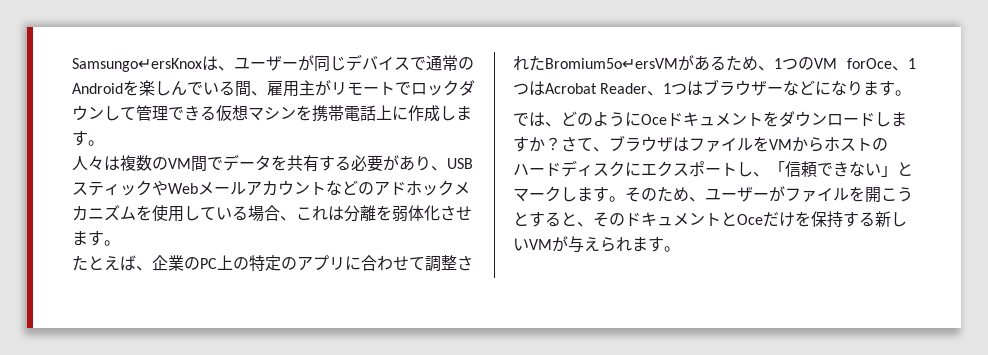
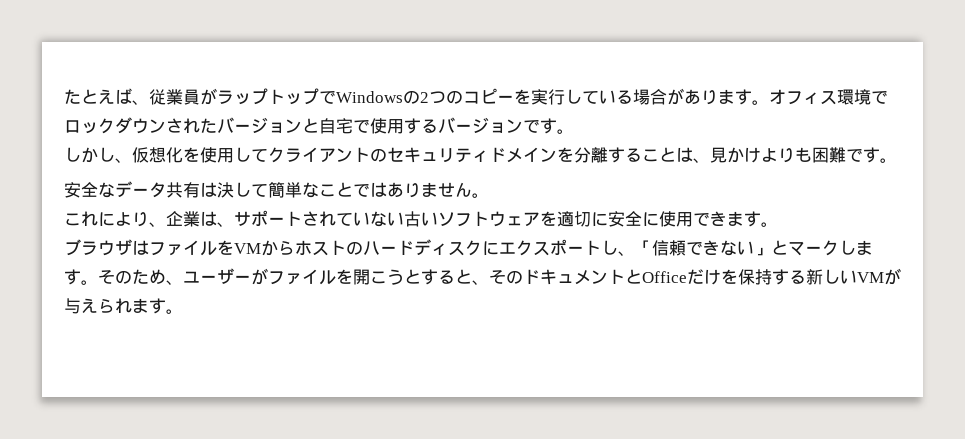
[72,54,474,72] [72,80,475,97] [72,105,472,122] [72,130,104,146] [72,154,473,172] [72,180,470,196] [72,205,472,222] [72,230,120,246] [72,255,473,272] [513,55,916,71] [513,79,912,96] [513,111,907,127] [513,136,609,152] Samsungo↵ersKnoxは、ユーザーが同じデバイスで通常のAndroidを楽しんでいる間、雇用主がリモートでロックダウンして管理できる仮想マシンを携帯電話上に作成します。 // 人々は複数のVM間でデータを共有する必要があり、USBスティックやWebメールアカウントなどのアドホックメカニズムを使用している場合、これは分離を弱体化させます。 // たとえば、企業のPC上の特定のアプリに合わせて調整されたBromium5o↵ersVMがあるため、1つのVM forOce、1つはAcrobat Reader、1つはブラウザーなどになります。 // では、どのようにOceドキュメントをダウンロードしますか？さて、 -> [64,88,888,105] [64,117,574,134] [64,147,897,163] [64,181,489,198] [64,210,778,227] たとえば、従業員がラップトップでWindowsの2つのコピーを実行している場合があります。オフィス環境でロックダウンされたバージョンと自宅で使用するバージョンです。 // しかし、仮想化を使用してクライアントのセキュリティドメインを分離することは、見かけよりも困難です。 // 安全なデータ共有は決して簡単なことではありません。 // これにより、企業は、サポートされていない古いソフトウェアを適切に安全に使用できます。 //
[737,214,763,225] Oce -> [642,271,687,283] Office

